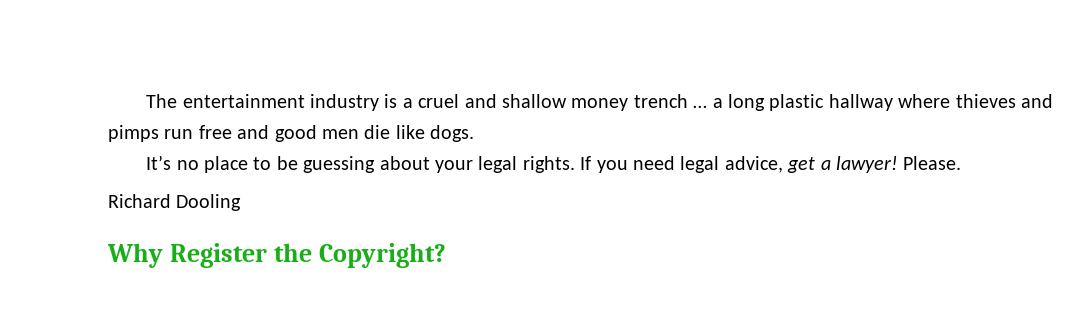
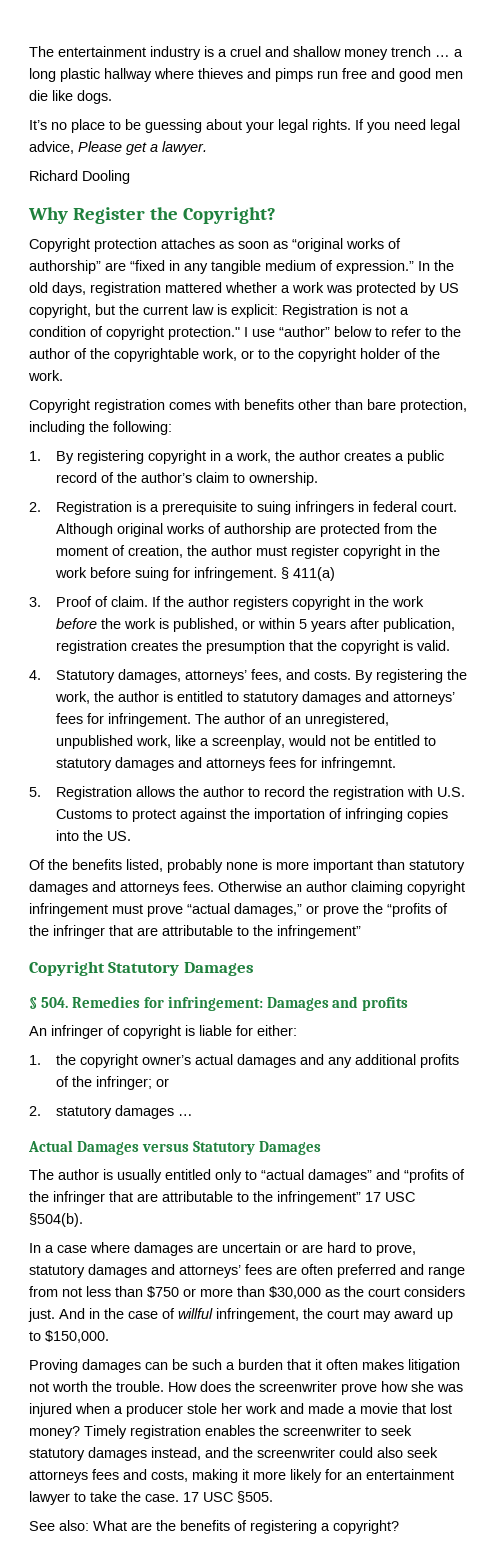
(783, 164) none -> [78,141,122,152] Please
[835,156,962,173] lawyer! Please. -> [162,141,207,155] lawyer.
(446, 255) none -> [29,238,401,252] [29,260,454,274] [29,282,459,296] [29,304,409,318] [29,326,461,340] [29,348,440,362] [28,370,63,381] [29,399,467,413] [29,421,172,435] [29,450,445,464] [56,472,319,486] [29,501,458,515] [56,523,438,537] [56,545,441,559] [55,567,336,581] [29,596,425,610] [56,618,456,632] [56,640,451,654] [29,669,468,683] [55,691,456,705] [56,713,390,727] [56,735,437,749] [56,757,397,771] [29,786,466,800] [56,808,449,822] [56,830,132,841] [29,859,465,873] [29,881,465,895] [29,903,448,917] [29,925,361,939] [29,961,254,976] [29,996,409,1011] [29,1025,297,1039] [29,1054,460,1068] [56,1076,170,1090] [29,1105,194,1119] [28,1140,321,1155] [29,1169,465,1183] [29,1191,415,1205] [29,1213,83,1227] [29,1242,416,1256] [29,1264,465,1278] [29,1286,465,1299] [28,1308,453,1322] [29,1330,109,1343] [29,1359,460,1373] [29,1381,463,1395] [29,1403,452,1417] [29,1425,412,1439] [29,1447,438,1461] [29,1469,454,1483] [29,1491,273,1505] [29,1520,399,1534] // Copyright protection attaches as soon as “original works of authorship” are “fixed in any tangible medium of expression.” In the old days, registration mattered whether a work was protected by US copyright, but the current law is explicit: Registration is not a condition of copyright protection." I use “author” below to refer to the author of the copyrightable work, or to the copyright holder of the work. // Copyright registration comes with benefits other than bare protection, including the following: // 1. By registering copyright in a work, the author creates a public record of the author’s claim to ownership. // 2. Registration is a prerequisite to suing infringers in federal court. Although original works of authorship are protected from the moment of creation, the author must register copyright in the work before suing for infringement. § 411(a) // 3. Proof of claim. If the author registers copyright in the work before the work is published, or within 5 years after publication, registration creates the presumption that the copyright is valid. // 4. Statutory damages, attorneys’ fees, and costs. By registering the work, the author is entitled to statutory damages and attorneys’ fees for infringement. The author of an unregistered, unpublished work, like a screenplay, would not be entitled to statutory damages and attorneys fees for infringemnt. // 5. Registration allows the author to record the registration with U.S. Customs to protect against the importation of infringing copies into the US. // Of the benefits listed, probably none is more important than statutory damages and attorneys fees. Otherwise an author claiming copyright infringement must prove “actual damages,” or prove the “profits of the infringer that are attributable to the infringement” // Copyright Statutory Damages // § 504. Remedies for infringement: Damages and profits // An infringer of copyright is liable for either: // 1. the copyright owner’s actual damages and any additional profits of the infringer; or // 2. statutory damages … // Actual Damages versus Statutory Damages // The author is usually entitled only to “actual damages” and “profits of the infringer that are attributable to the infringement” 17 USC §504(b). // In a case where damages are uncertain or are hard to prove, statutory damages and attorneys’ fees are often preferred and range from not less than $750 or more than $30,000 as the court considers just. And in the case of willful infringement, the court may award up to $150,000. // Proving damages can be such a burden that it often makes litigation not worth the trouble. How does the screenwriter prove how she was injured when a producer stole her work and made a movie that lost money? Timely registration enables the screenwriter to seek statutory damages instead, and the screenwriter could also seek attorneys fees and costs, making it more likely for an entertainment lawyer to take the case. 17 USC §505. // See also: What are the benefits of registering a copyright?

